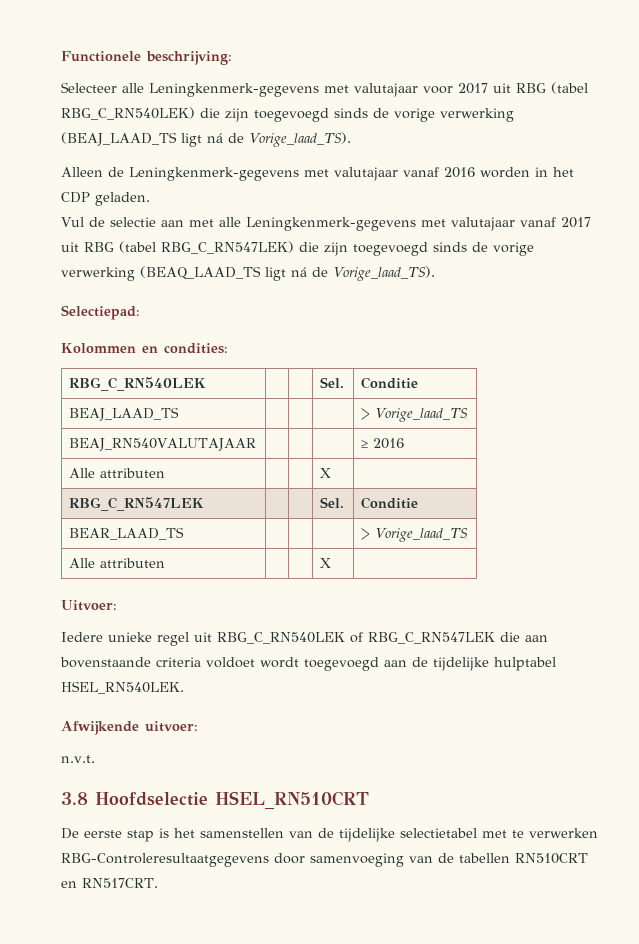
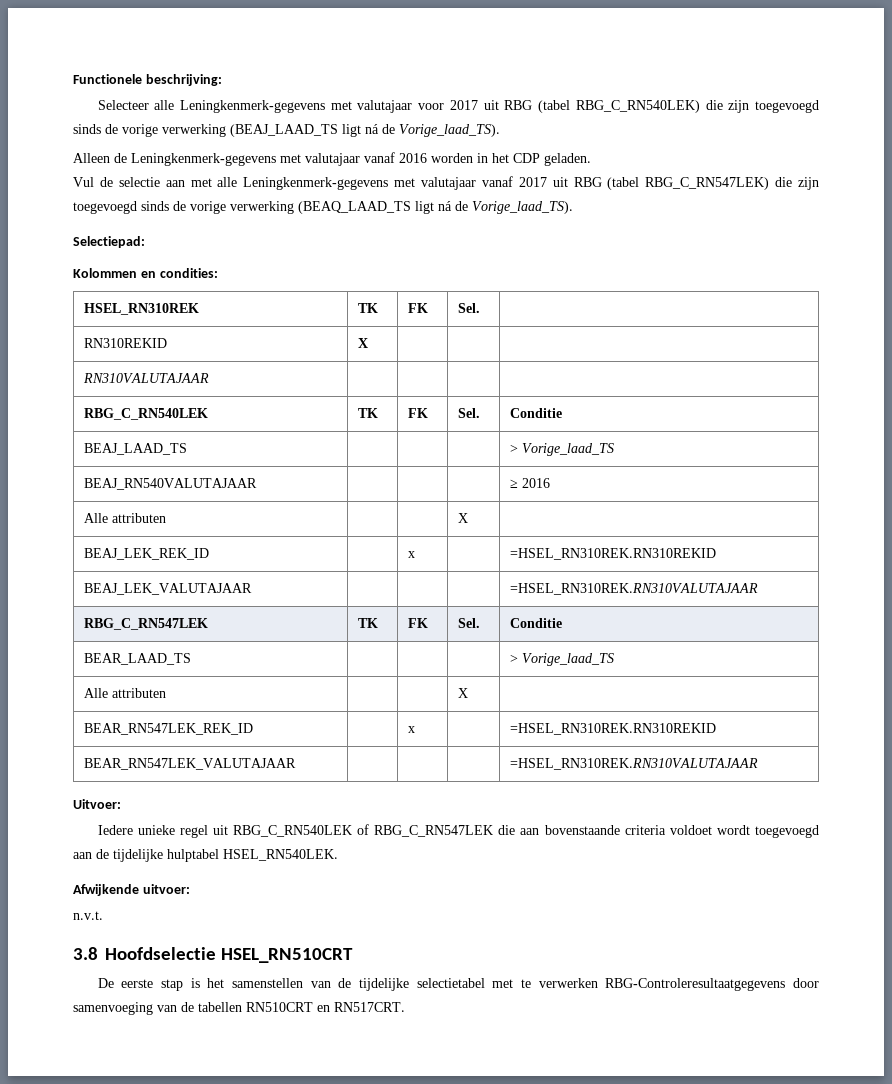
(228, 348) none -> [83,303,199,315] [357,303,378,313] [407,303,428,313] [457,303,480,313] [83,338,167,348] [357,338,368,348] [82,373,209,383] // HSEL_RN310REK | TK | FK | Sel. | // RN310REKID | X | | | // RN310VALUTAJAAR | | | |
(207, 384) | -> [357,408,378,418] [407,408,428,418] TK | FK
(332, 473) none -> [83,548,209,560] [407,551,415,558] [509,548,716,560] [83,583,252,595] [509,583,758,595] // BEAJ_LEK_REK_ID | | x | | =HSEL_RN310REK.RN310REKID // BEAJ_LEK_VALUTAJAAR | | | | =HSEL_RN310REK.RN310VALUTAJAAR
(205, 504) | -> [357,618,378,628] [407,618,428,628] TK | FK
(332, 563) none -> [83,723,253,735] [407,726,415,733] [509,723,716,735] [83,758,296,770] [509,758,758,770] // BEAR_RN547LEK_REK_ID | | x | | =HSEL_RN310REK.RN310REKID // BEAR_RN547LEK_VALUTAJAAR | | | | =HSEL_RN310REK.RN310VALUTAJAAR

